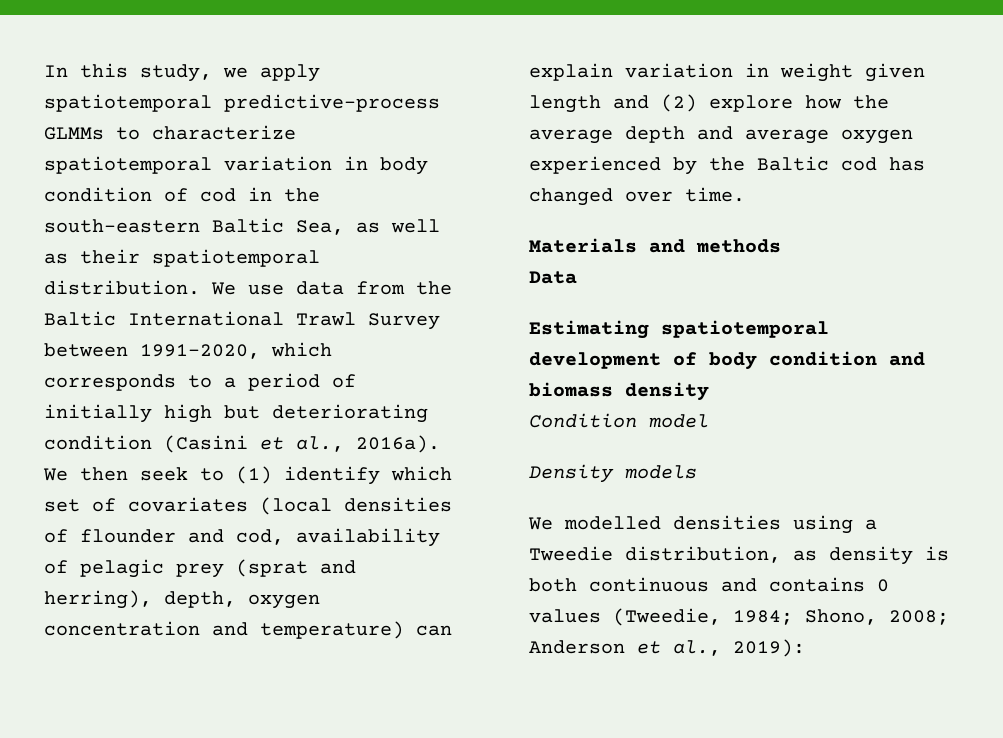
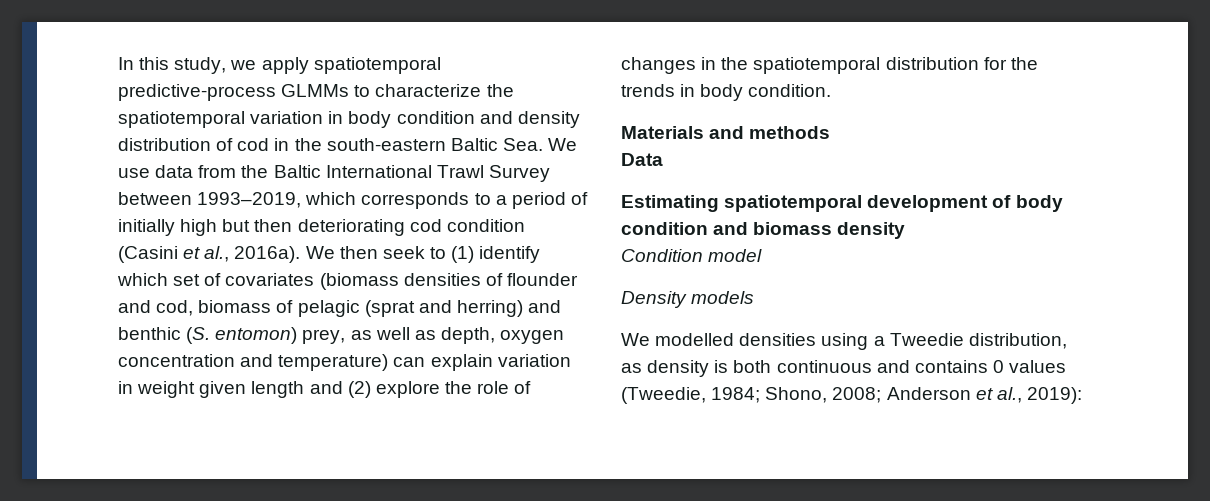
(296, 132) none -> [486,84,514,97] the
(152, 194) none -> [479,111,580,128] [118,138,211,151] and density distribution
[296,219,440,235] [44,249,320,267] [44,280,200,295] Sea, as well as their spatiotemporal distribution. -> [502,138,543,151] Sea.
[140,344,260,359] 1991–2020, -> [197,192,302,208] 1993–2019,
[272,404,428,423] deteriorating -> [254,219,442,236] then deteriorating cod
[260,497,332,515] (local -> [319,273,399,290] (biomass
[296,528,440,547] availability -> [198,300,272,313] biomass
[176,563,224,578] prey -> (360, 308) none
[44,590,152,609] herring), -> [456,300,562,317] [118,327,436,344] herring) and benthic (S. entomon) prey, as well as
[805,95,889,109] [529,126,913,144] [529,156,925,175] [529,187,745,206] how the average depth and average oxygen experienced by the Baltic cod has changed over time. -> [444,381,532,394] [621,57,1038,74] [621,84,832,101] the role of changes in the spatiotemporal distribution for the trends in body condition.

